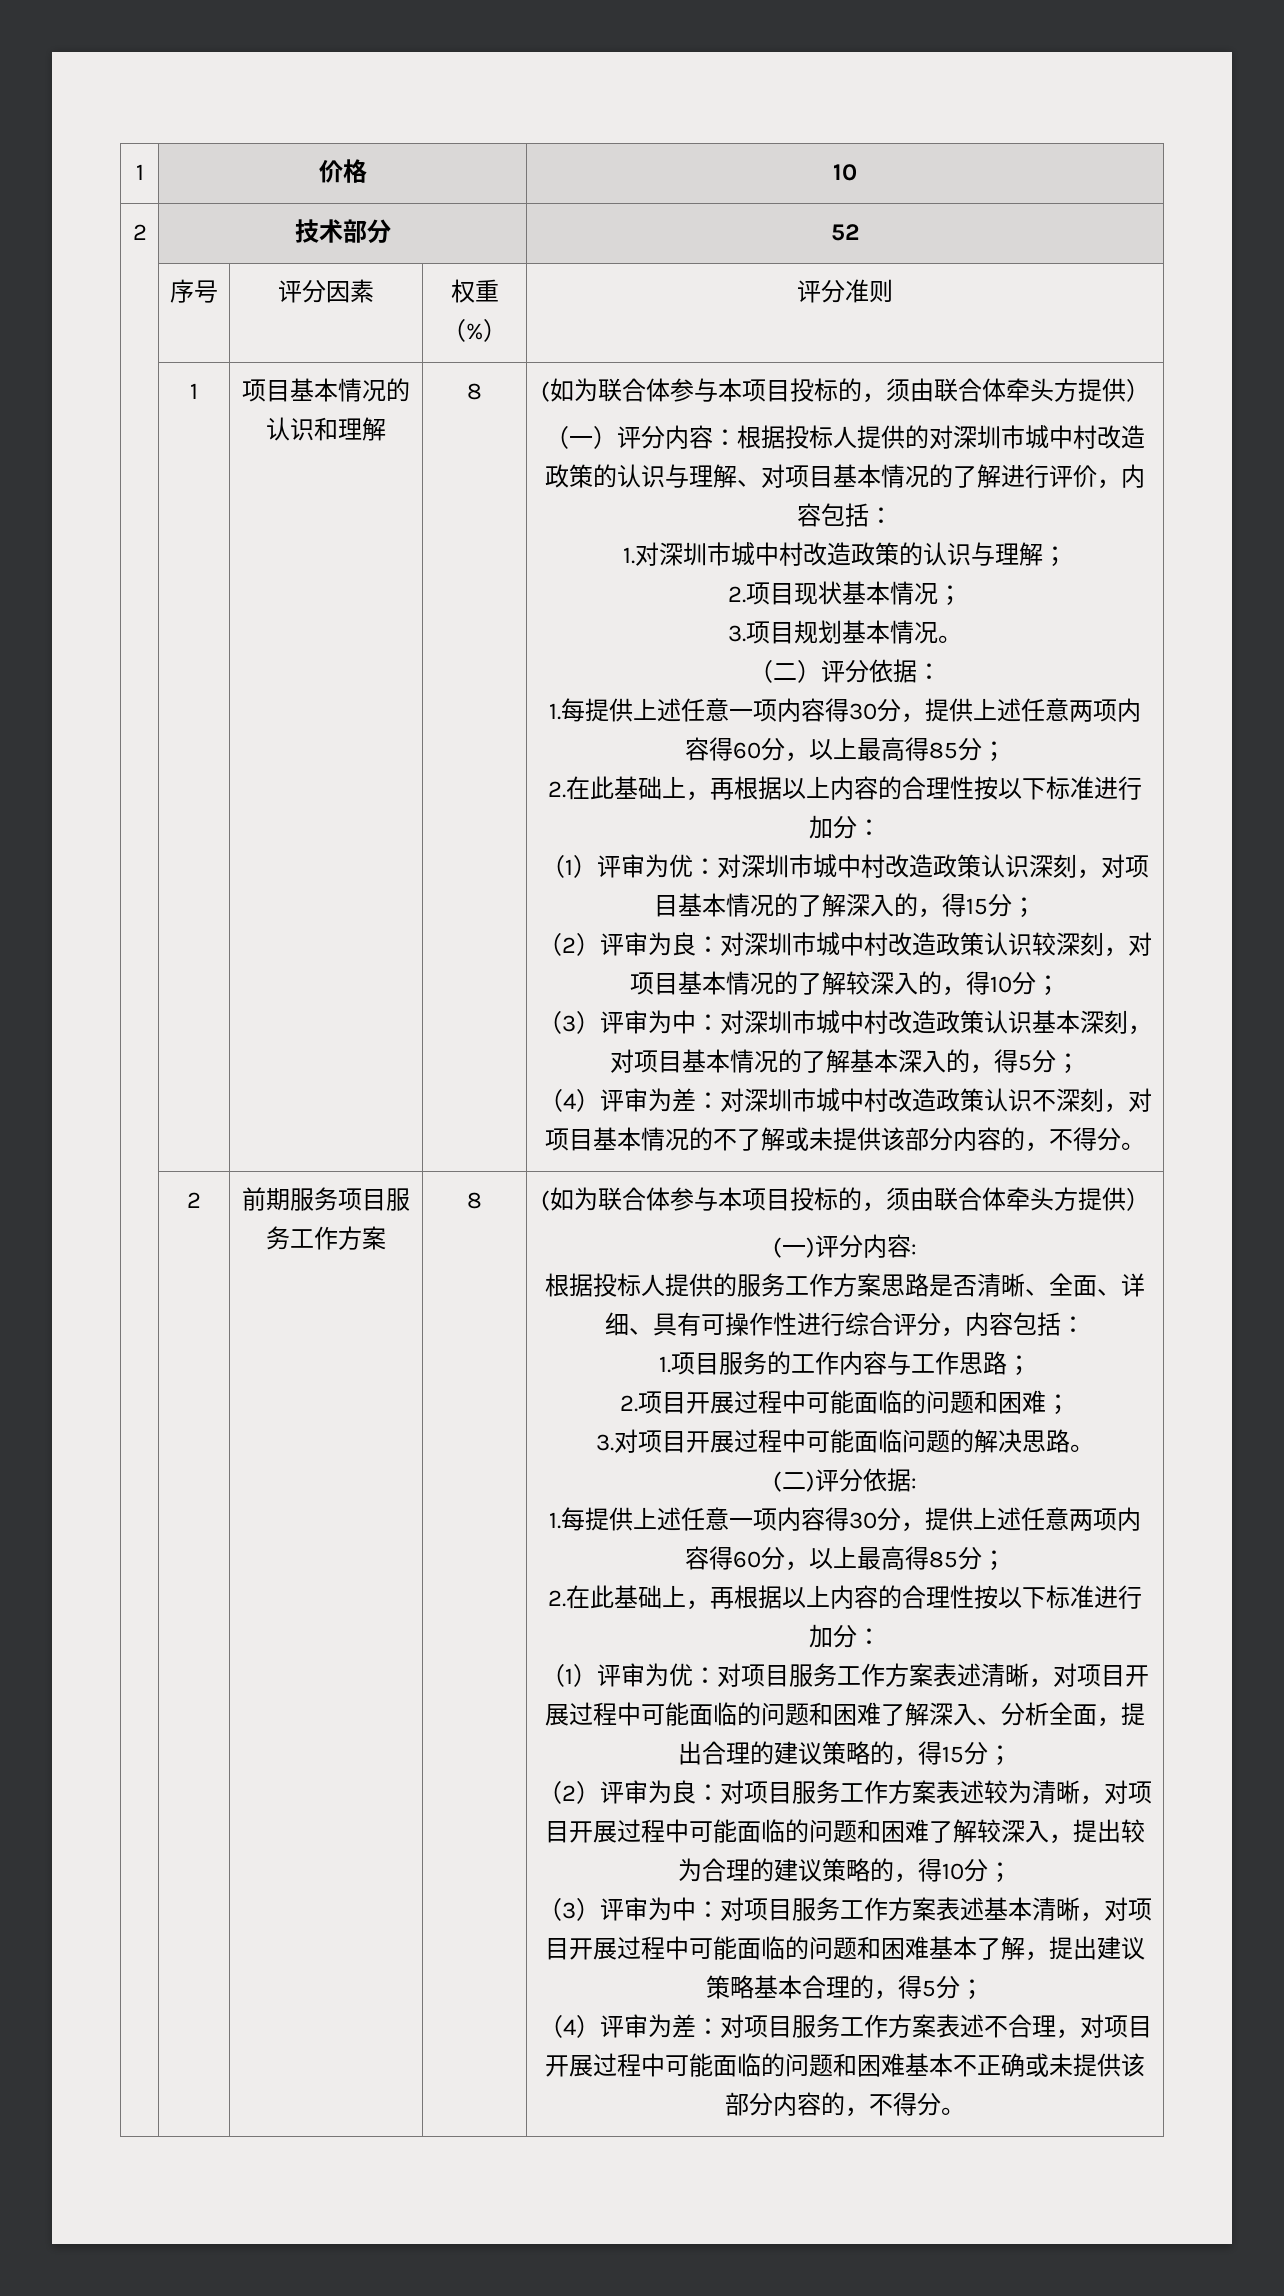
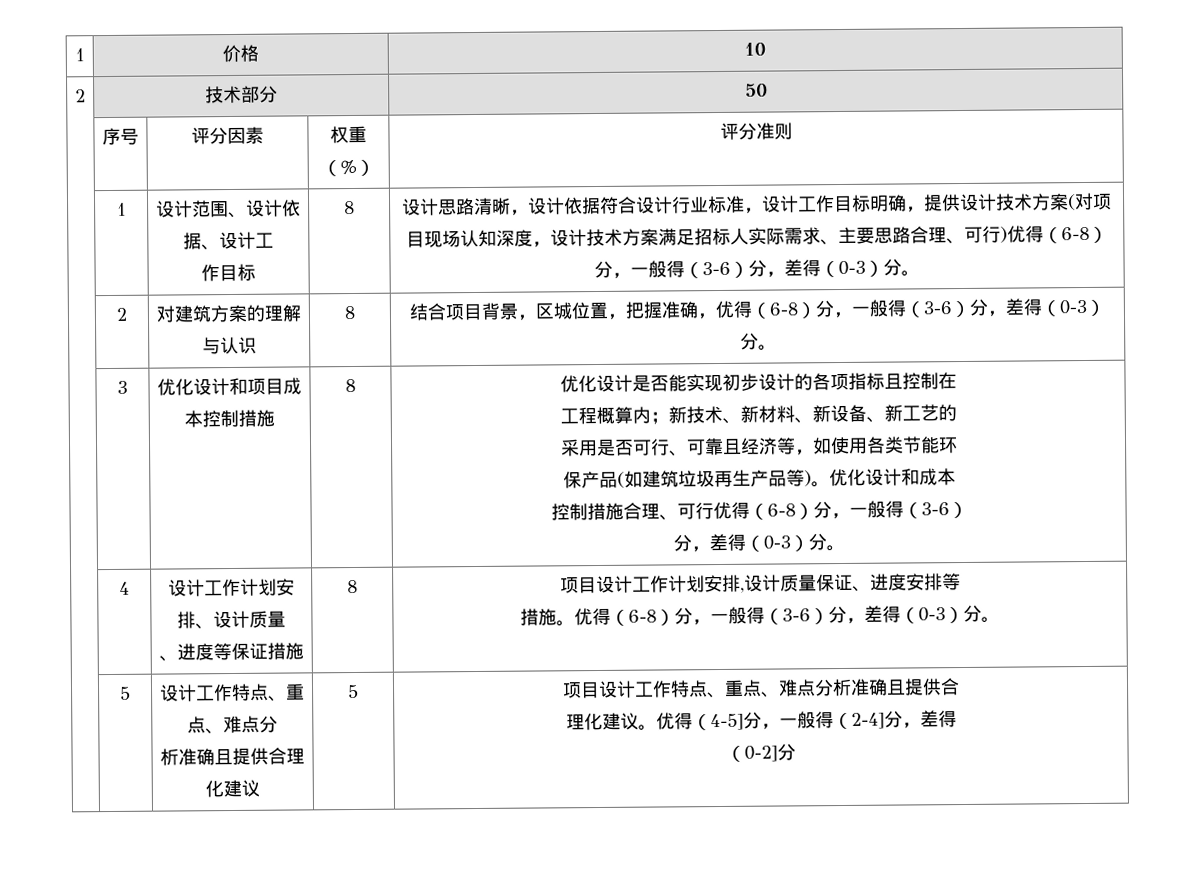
[830,224,860,241] 52 -> [744,83,768,97] 50
[242,378,410,402] [266,417,386,441] [467,383,482,400] [540,378,1150,403] [545,425,1145,449] [545,464,1145,489] [797,503,893,527] [623,542,1067,567] [728,581,962,606] [728,620,962,644] [749,659,941,683] [549,698,1141,723] [684,737,1006,762] [548,776,1142,801] [809,815,881,839] [541,854,1149,879] [654,893,1036,918] [538,932,1152,957] [630,971,1060,996] [538,1010,1152,1035] [610,1049,1080,1074] [538,1088,1152,1113] [545,1127,1145,1152] [187,1192,201,1208] [242,1187,410,1211] [266,1226,386,1250] [467,1192,482,1209] [540,1187,1150,1212] [773,1234,917,1258] [545,1273,1145,1297] [605,1312,1085,1337] [659,1351,1031,1376] [620,1390,1070,1415] [596,1429,1094,1453] [773,1468,917,1492] [549,1507,1141,1532] [684,1546,1006,1571] [548,1585,1142,1610] [809,1624,881,1648] [541,1663,1149,1688] [545,1702,1145,1727] [678,1741,1012,1766] [538,1780,1152,1805] [545,1819,1145,1844] [678,1858,1012,1883] [538,1897,1152,1922] [545,1936,1145,1961] [706,1975,984,2000] [538,2014,1152,2039] [545,2053,1145,2077] [725,2092,965,2117] 项目基本情况的认识和理解 | 8 | (如为联合体参与本项目投标的，须由联合体牵头方提供） // （一）评分内容：根据投标人提供的对深圳市城中村改造政策的认识与理解、对项目基本情况的了解进行评价，内容包括： // 1.对深圳市城中村改造政策的认识与理解； // 2.项目现状基本情况； // 3.项目规划基本情况。 // （二）评分依据： // 1.每提供上述任意一项内容得30分，提供上述任意两项内容得60分，以上最高得85分； // 2.在此基础上，再根据以上内容的合理性按以下标准进行加分： // （1）评审为优：对深圳市城中村改造政策认识深刻，对项目基本情况的了解深入的，得15分； // （2）评审为良：对深圳市城中村改造政策认识较深刻，对项目基本情况的了解较深入的，得10分； // （3）评审为中：对深圳市城中村改造政策认识基本深刻，对项目基本情况的了解基本深入的，得5分； // （4）评审为差：对深圳市城中村改造政策认识不深刻，对项目基本情况的不了解或未提供该部分内容的，不得分。 // | 2 | 前期服务项目服务工作方案 | 8 | (如为联合体参与本项目投标的，须由联合体牵头方提供） // (一)评分内容: // 根据投标人提供的服务工作方案思路是否清晰、全面、详细、具有可操作性进行综合评分，内容包括： // 1.项目服务的工作内容与工作思路； // 2.项目开展过程中可能面临的问题和困难； // 3.对项目开展过程中可能面临问题的解决思路。 // (二)评分依据: // 1.每提供上述任意一项内容得30分，提供上述任意两项内容得60分，以上最高得85分； // 2.在此基础上，再根据以上内容的合理性按以下标准进行加分： // （1）评审为优：对项目服务工作方案表述清晰，对项目开展过程中可能面临的问题和困难了解深入、分析全面，提出合理的建议策略的，得15分； // （2）评审为良：对项目服务工作方案表述较为清晰，对项目开展过程中可能面临的问题和困难了解较深入，提出较为合理的建议策略的，得10分； // （3）评审为中：对项目服务工作方案表述基本清晰，对项目开展过程中可能面临的问题和困难基本了解，提出建议策略基本合理的，得5分； // （4）评审为差：对项目服务工作方案表述不合理，对项目开展过程中可能面临的问题和困难基本不正确或未提供该部分内容的，不得分。 -> [156,199,301,219] [183,231,274,251] [201,263,256,282] [344,200,355,215] [402,192,1112,216] [406,225,1108,248] [594,258,920,279] [116,307,127,321] [156,304,302,323] [202,336,257,355] [344,305,355,320] [409,298,1105,321] [739,332,777,351] [117,380,128,394] [157,377,302,396] [184,409,275,428] [345,378,356,393] [559,372,957,393] [559,404,957,425] [559,436,958,457] [562,468,956,489] [550,500,968,521] [673,533,845,553] [119,581,130,595] [168,578,295,597] [177,610,286,630] [159,642,304,662] [347,579,358,594] [559,573,961,594] [520,604,1000,627] [119,686,131,700] [159,683,305,702] [187,715,278,735] [160,747,305,766] [205,779,260,798] [347,684,359,699] [561,678,960,699] [565,710,957,731] [726,743,796,762] 设计范围、设计依据、设计工 // 作目标 | 8 | 设计思路清晰，设计依据符合设计行业标准，设计工作目标明确，提供设计技术方案(对项目现场认知深度，设计技术方案满足招标人实际需求、主要思路合理、可行)优得（6-8）分，一般得（3-6）分，差得（0-3）分。 // | 2 | 对建筑方案的理解与认识 | 8 | 结合项目背景，区城位置，把握准确，优得（6-8）分，一般得（3-6）分，差得（0-3）分。 // | 3 | 优化设计和项目成本控制措施 | 8 | 优化设计是否能实现初步设计的各项指标且控制在 // 工程概算内；新技术、新材料、新设备、新工艺的 // 采用是否可行、可靠且经济等，如使用各类节能环 // 保产品(如建筑垃圾再生产品等)。优化设计和成本 // 控制措施合理、可行优得（6-8）分，一般得（3-6） // 分，差得（0-3）分。 // | 4 | 设计工作计划安排、设计质量 // 、进度等保证措施 | 8 | 项目设计工作计划安排,设计质量保证、进度安排等 // 措施。优得（6-8）分，一般得（3-6）分，差得（0-3）分。 // | 5 | 设计工作特点、重点、难点分 // 析准确且提供合理化建议 | 5 | 项目设计工作特点、重点、难点分析准确且提供合 // 理化建议。优得（4-5]分，一般得（2-4]分，差得 // （0-2]分

